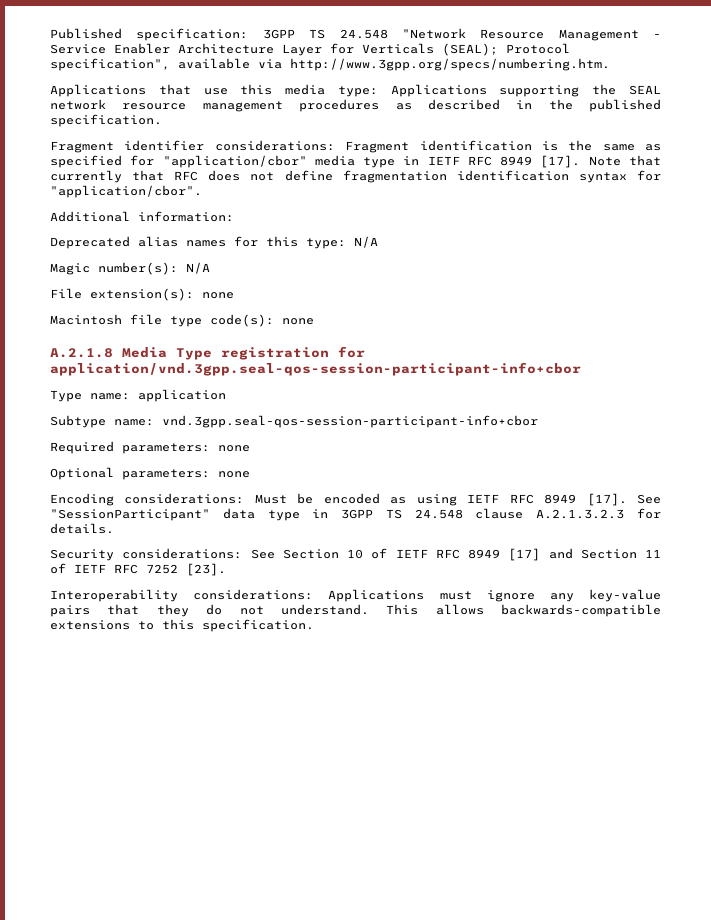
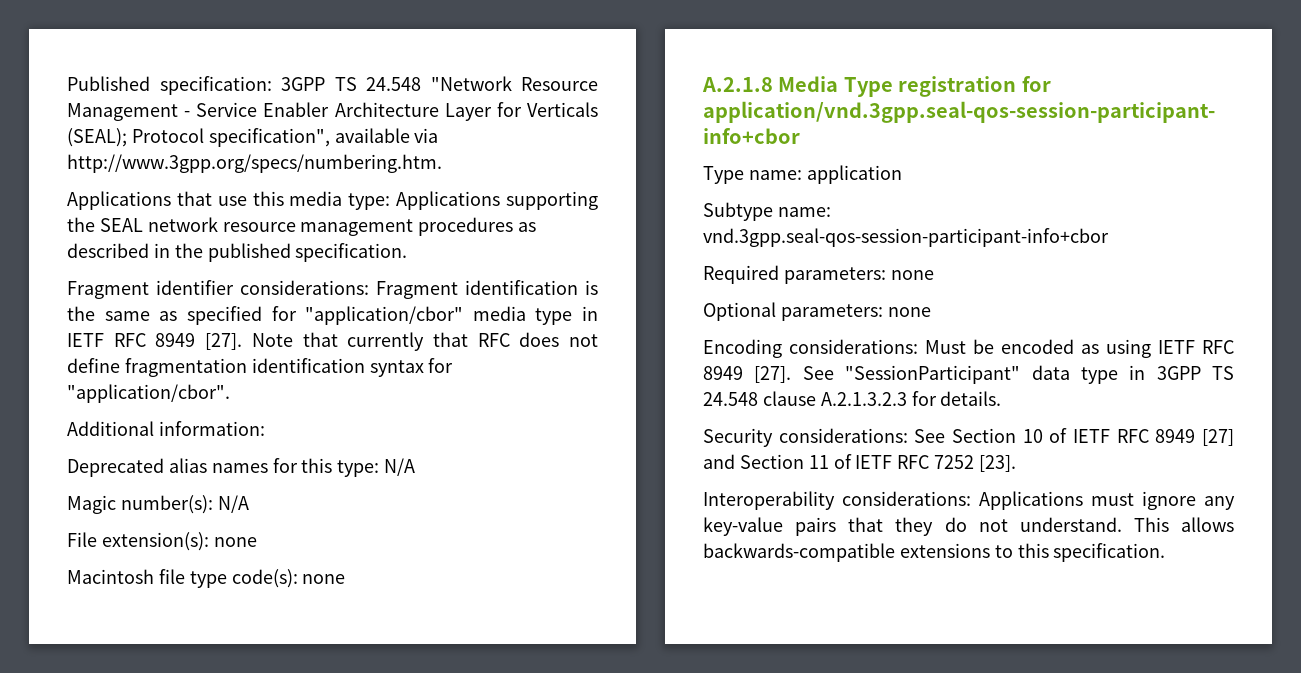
[540,155,581,168] [17]. -> [205,333,243,350] [27].
[586,493,627,506] [17]. -> [754,366,792,383] [27].
[508,548,541,561] [17] -> [1202,429,1234,446] [27]

